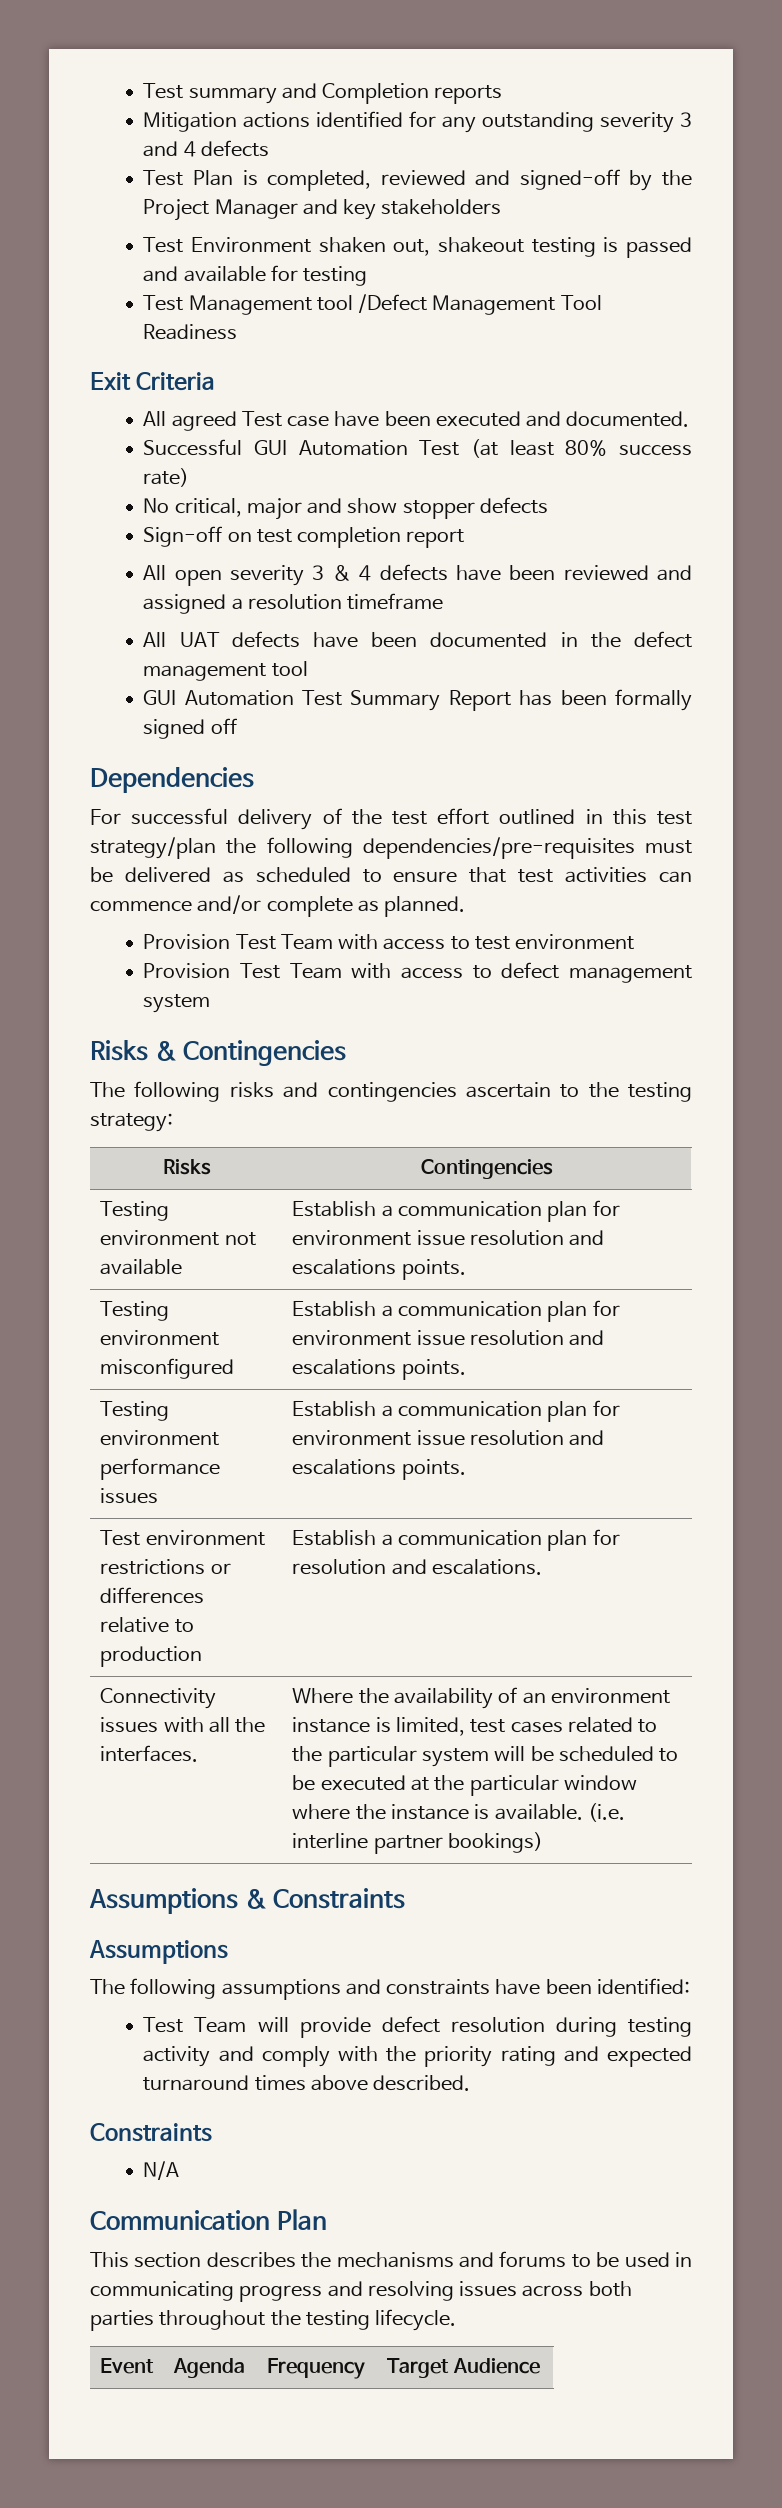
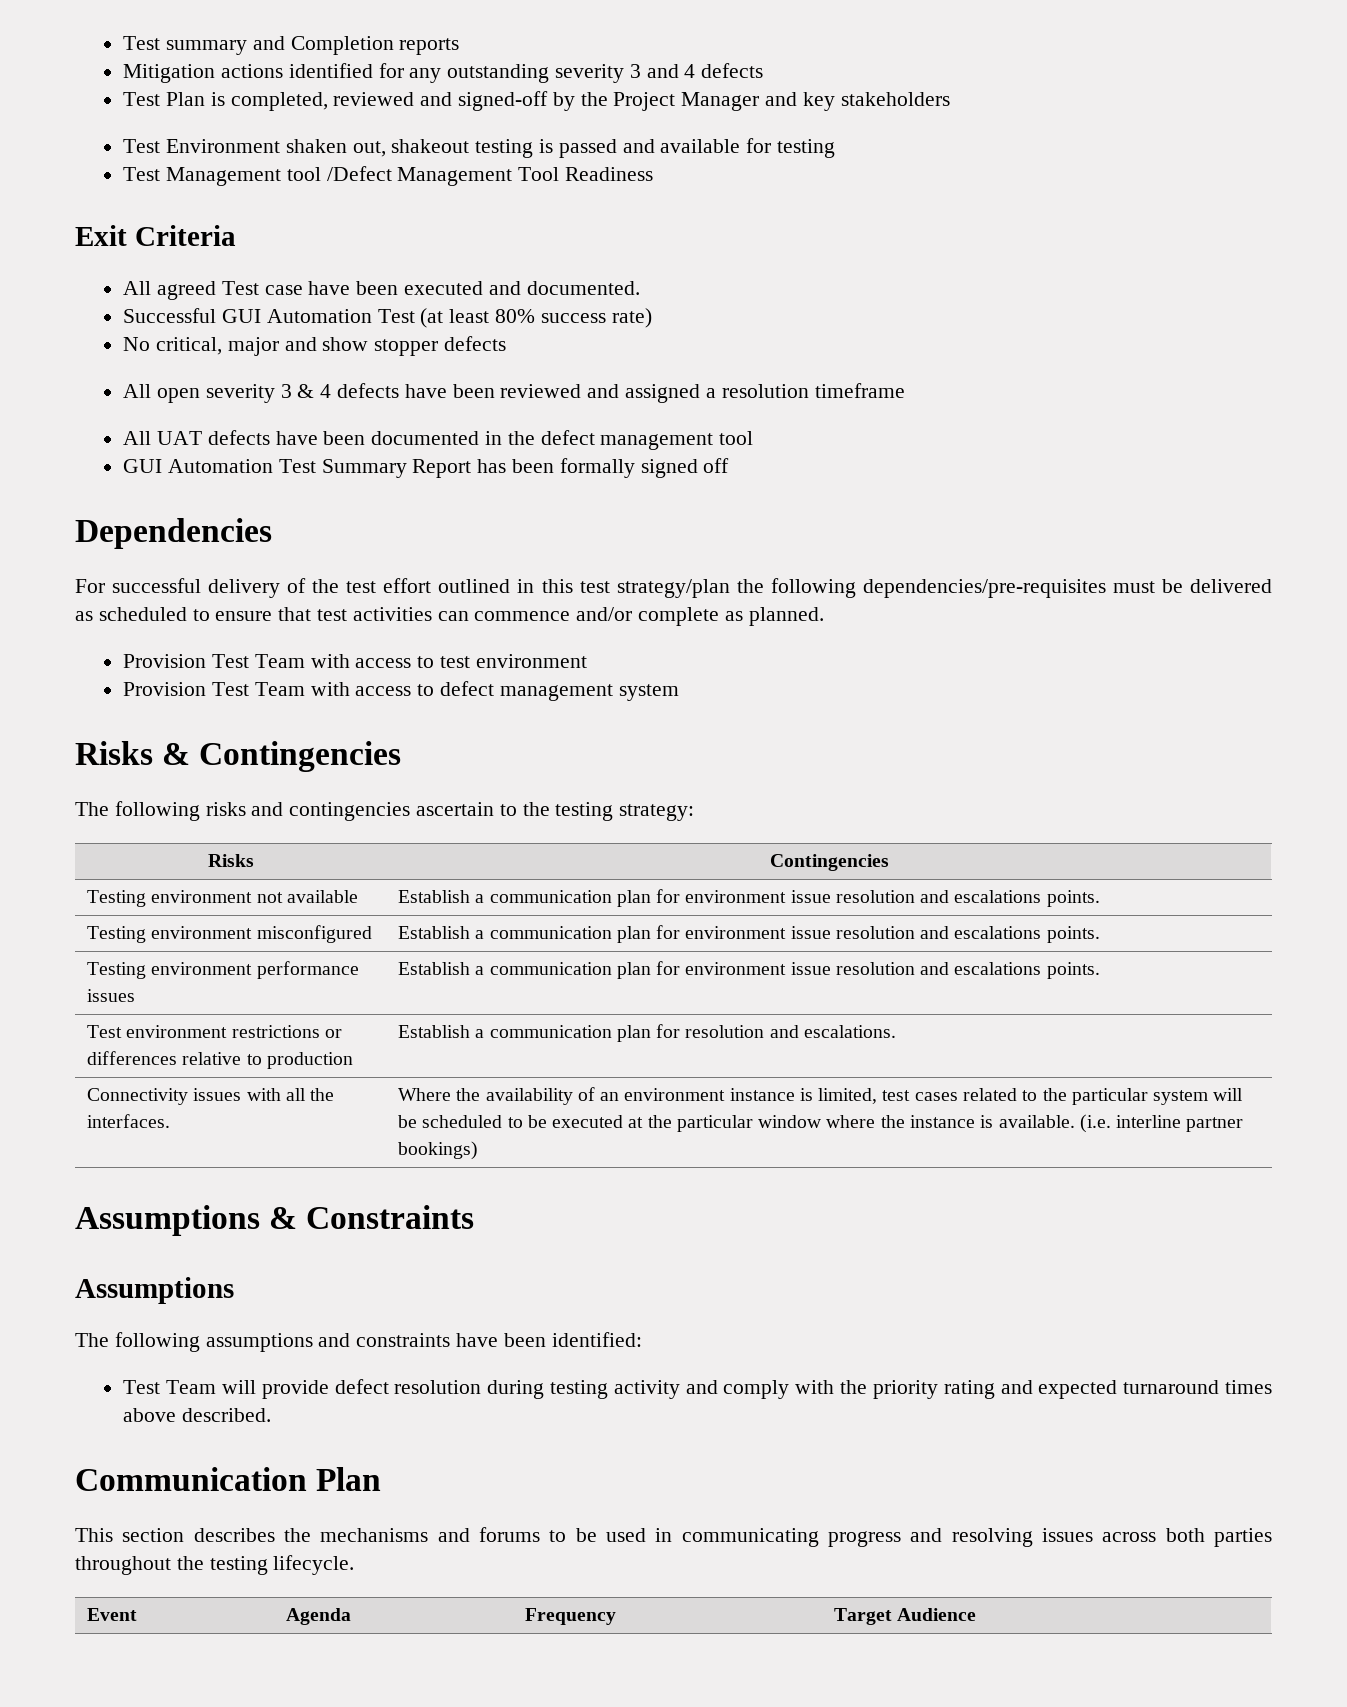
[143,526,465,548] // Sign-off on test completion report -> (507, 343) none
[90,2123,212,2142] [143,2161,180,2180] // Constraints // N/A -> (272, 1415) none

